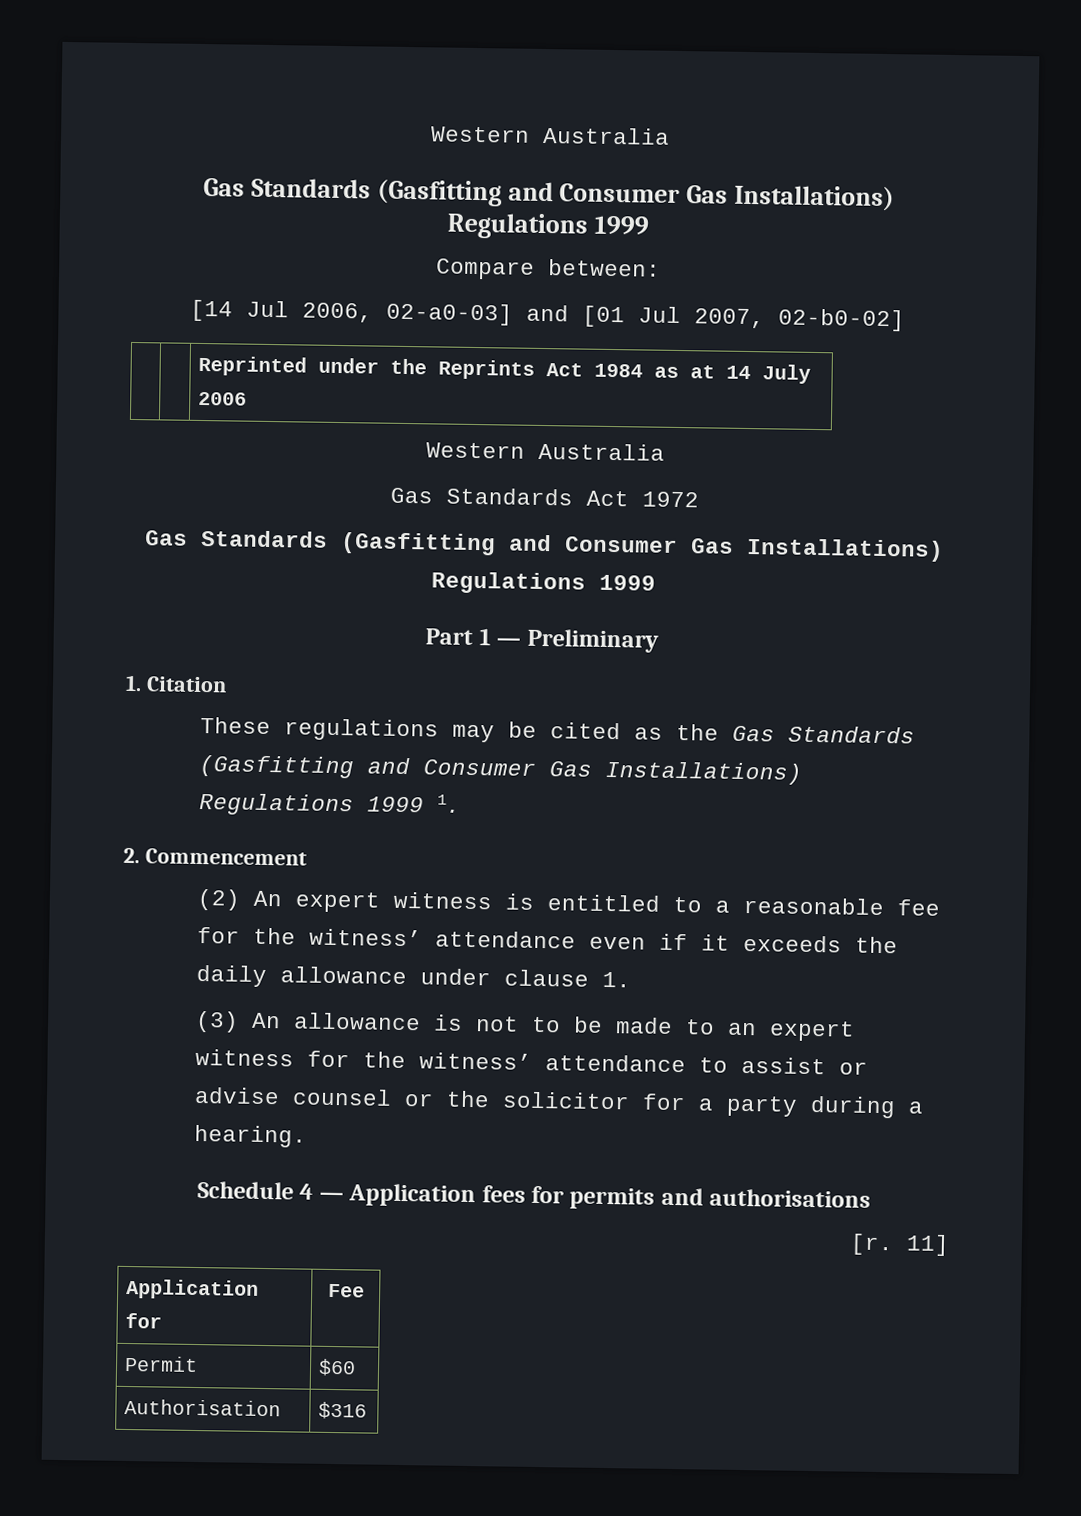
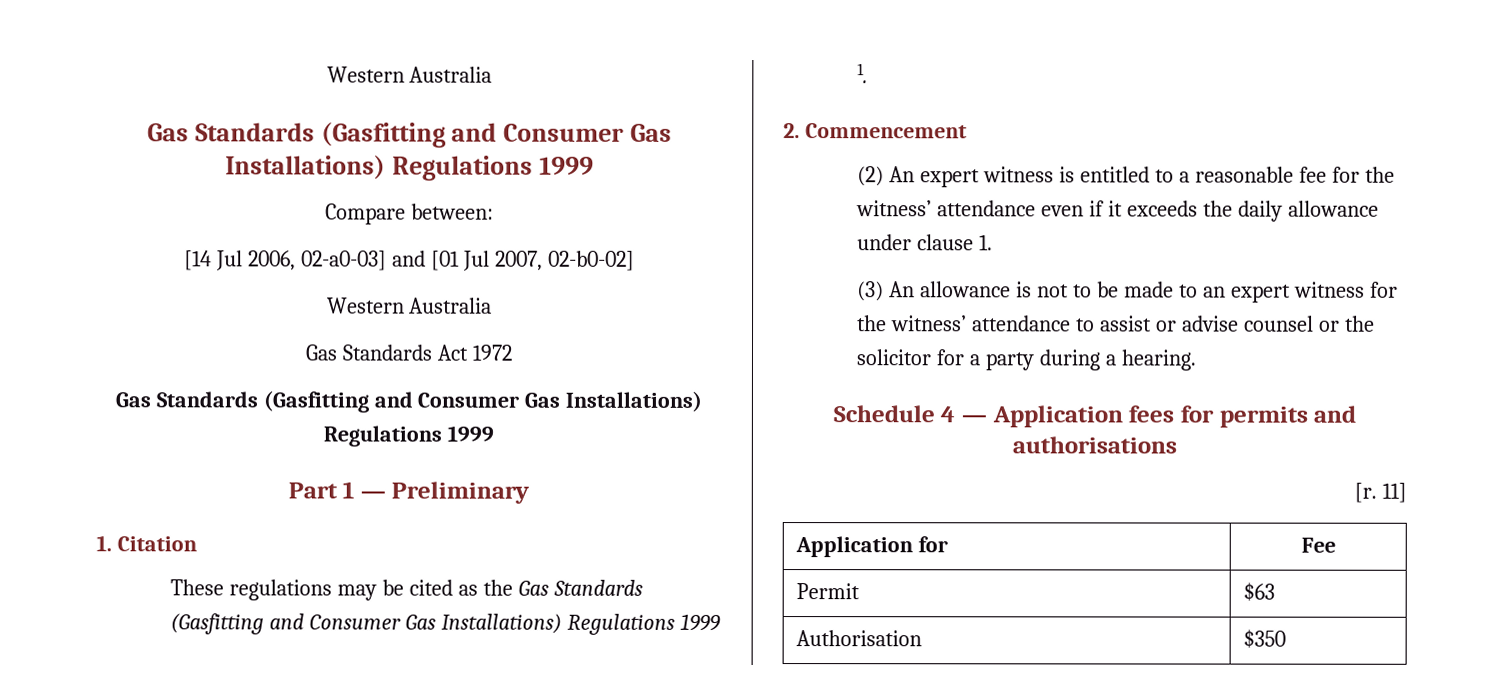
[198,355,812,384] [198,391,248,406] // | | Reprinted under the Reprints Act 1984 as at 14 July 2006 -> (635, 260) none
[318,1358,357,1377] $60 -> [1243,582,1276,602] $63
[318,1401,368,1420] $316 -> [1243,629,1287,649] $350

